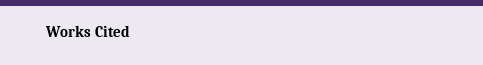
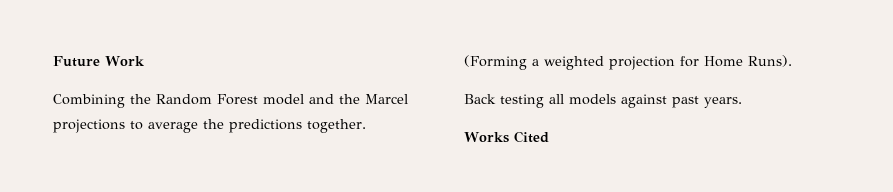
(45, 31) none -> [53,56,145,67] [53,94,408,108] [53,119,366,133] [464,55,792,70] [464,94,742,108] Future Work // Combining the Random Forest model and the Marcel projections to average the predictions together. (Forming a weighted projection for Home Runs). // Back testing all models against past years. //

